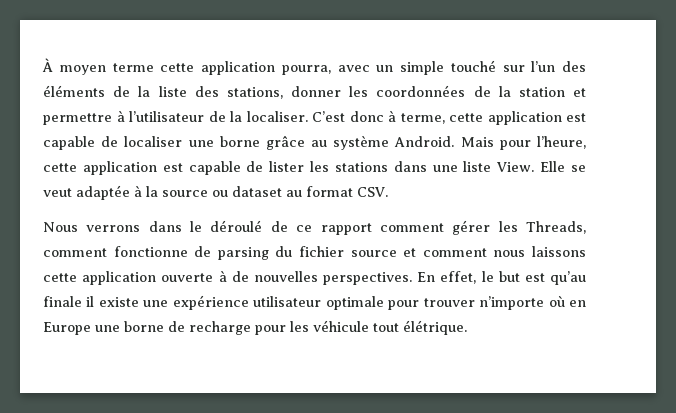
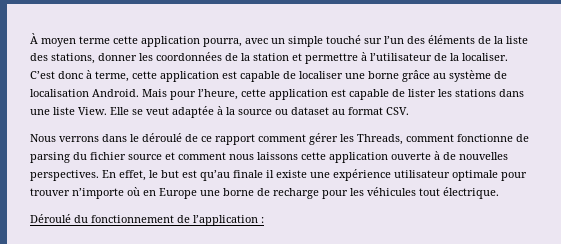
(390, 142) none -> [494,71,507,79] [30,89,89,97] de localisation
[313,320,467,335] véhicule tout élétrique. -> [367,187,499,199] [30,214,264,226] véhicules tout électrique. // Déroulé du fonctionnement de l’application :

